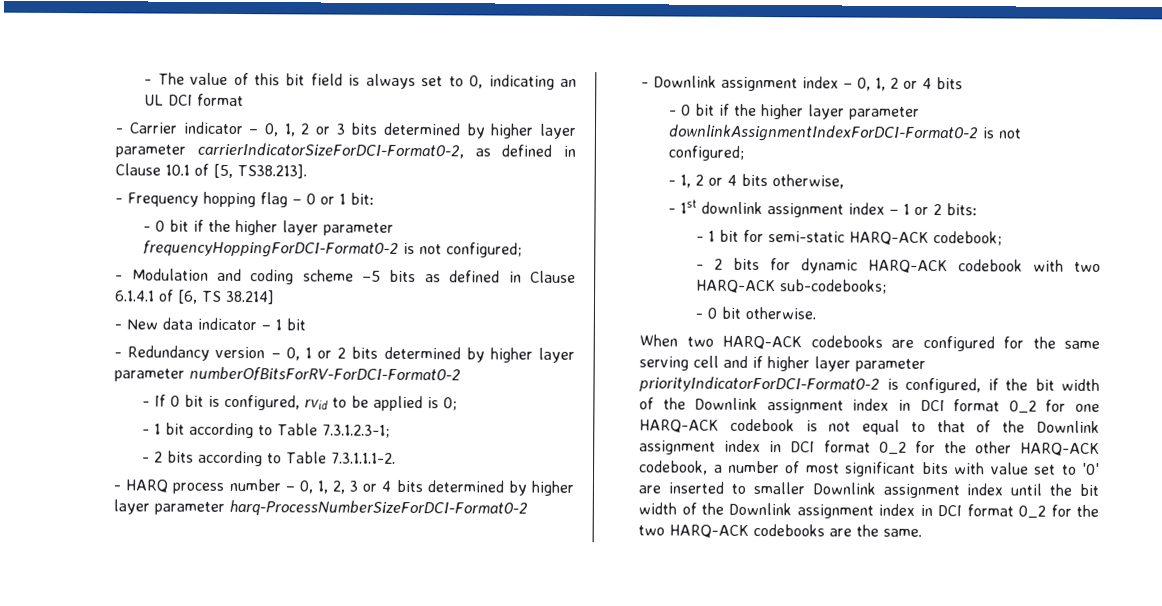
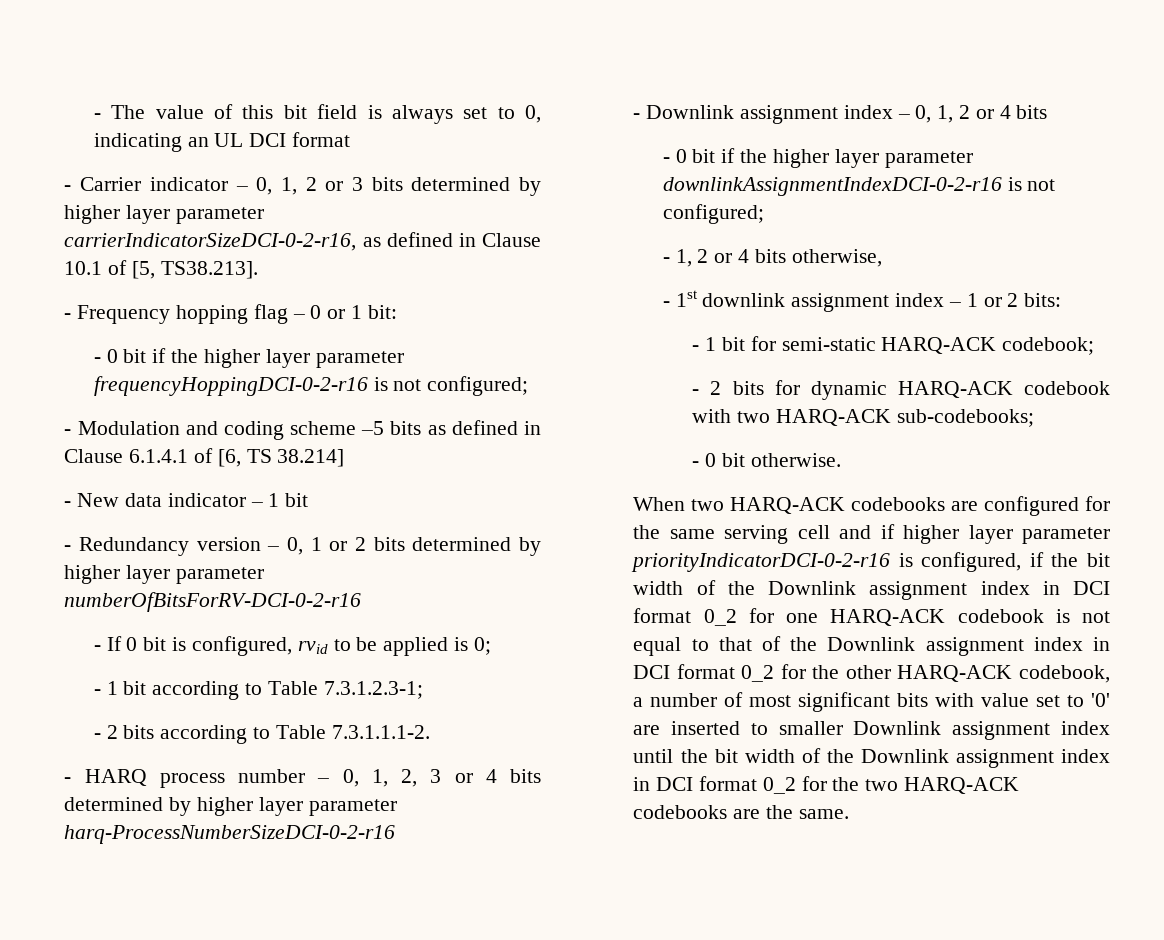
[196,142,464,159] carrierIndicatorSizeForDCI-Format0-2, -> [64,233,357,251] carrierIndicatorSizeDCI-0-2-r16,
[143,240,400,258] frequencyHoppingForDCI-Format0-2 -> [93,376,368,396] frequencyHoppingDCI-0-2-r16
[189,366,462,382] numberOfBitsForRV-ForDCI-Format0-2 -> [64,592,362,612] numberOfBitsForRV-DCI-0-2-r16
[229,499,529,517] harq-ProcessNumberSizeForDCI-Format0-2 -> [64,825,396,844] harq-ProcessNumberSizeDCI-0-2-r16
[668,124,980,143] downlinkAssignmentIndexForDCI-Format0-2 -> [662,177,1002,196] downlinkAssignmentIndexDCI-0-2-r16
[639,376,881,393] priorityIndicatorForDCI-Format0-2 -> [631,553,891,572] priorityIndicatorDCI-0-2-r16

